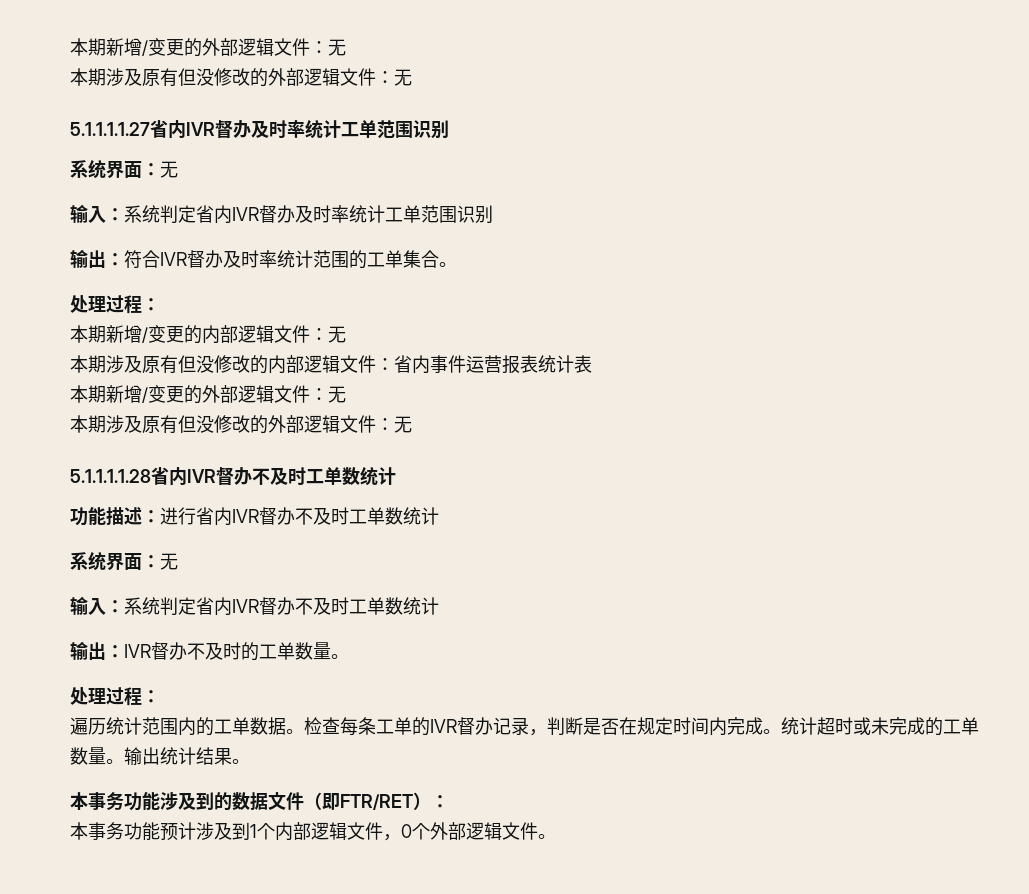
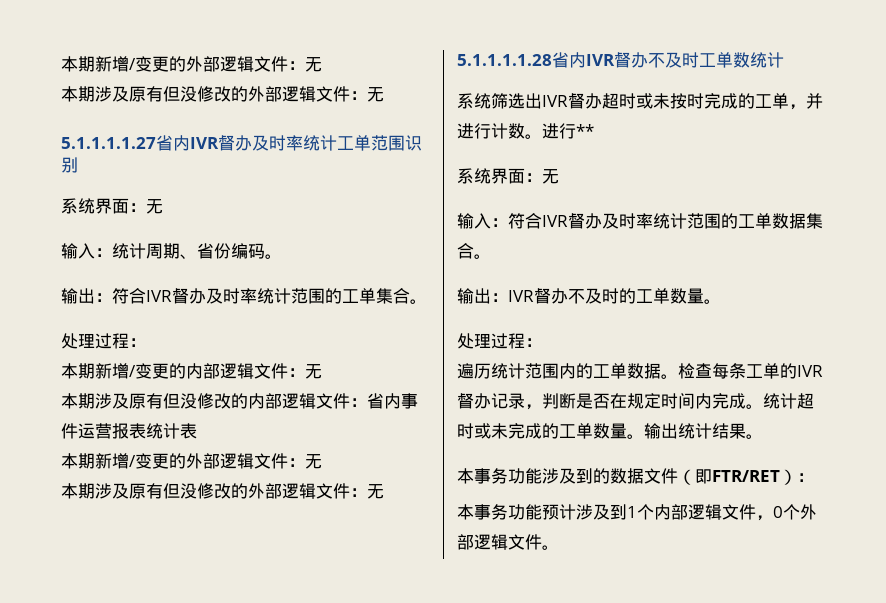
[124,205,493,224] 系统判定省内IVR督办及时率统计工单范围识别 -> [112,243,282,259] 统计周期、省份编码。
[70,507,439,526] [70,551,178,571] [70,596,439,616] 功能描述：进行省内IVR督办不及时工单数统计 // 系统界面：无 // 输入：系统判定省内IVR督办不及时工单数统计 -> [457,93,823,110] [457,123,594,139] [457,168,559,184] [457,213,823,229] [457,243,491,259] 系统筛选出IVR督办超时或未按时完成的工单，并进行计数。进行** // 系统界面：无 // 输入：符合IVR督办及时率统计范围的工单数据集合。

